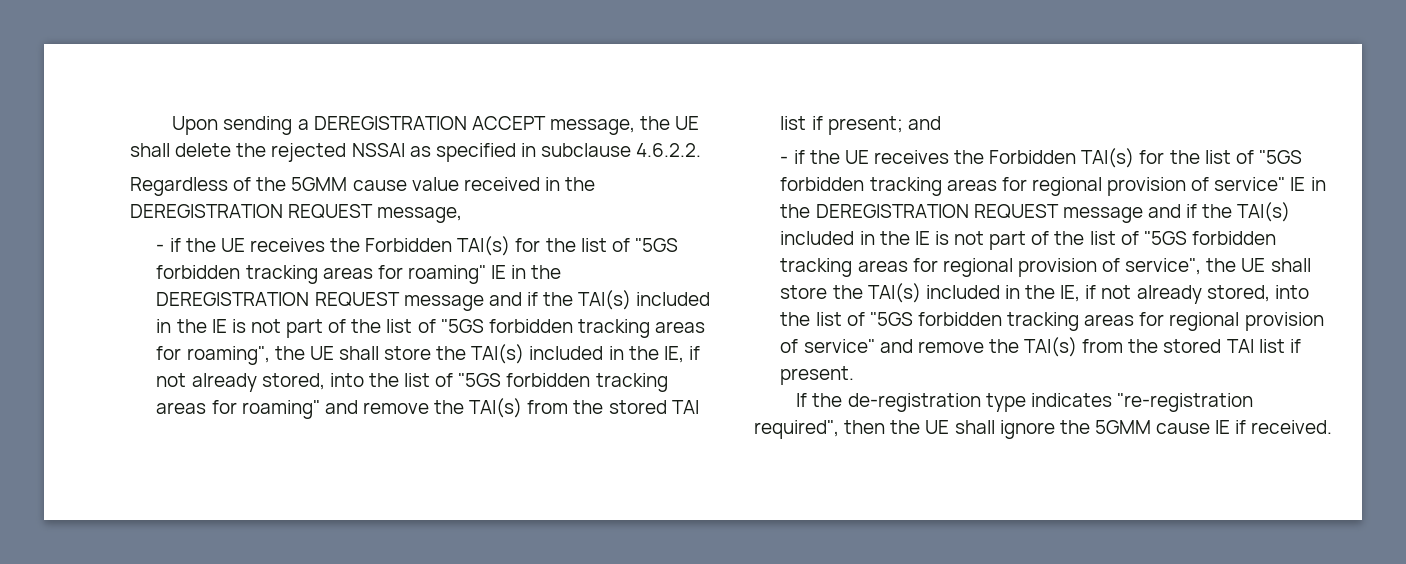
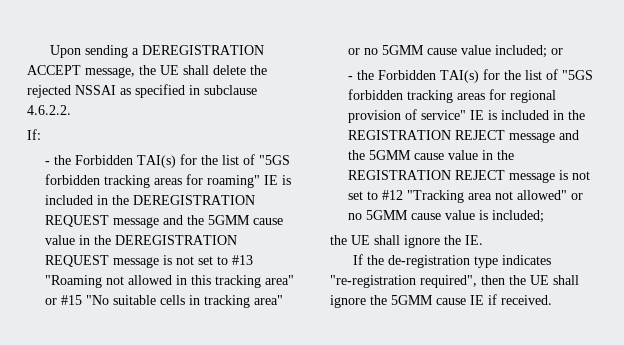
[130,177,596,196] [130,204,463,223] [156,238,325,252] Regardless of the 5GMM cause value received in the DEREGISTRATION REQUEST message, // - if the UE receives -> [27,129,41,140] [44,161,50,165] If: // -
[511,265,562,279] [156,290,711,311] [156,319,706,338] [156,344,700,365] [156,373,668,392] [156,398,699,419] [780,116,941,135] [780,150,949,164] in the DEREGISTRATION REQUEST message and if the TAI(s) included in the IE is not part of the list of "5GS forbidden tracking areas for roaming", the UE shall store the TAI(s) included in the IE, if not already stored, into the list of "5GS forbidden tracking areas for roaming" and remove the TAI(s) from the stored TAI list if present; and // - if the UE receives -> [281,175,291,185] [44,195,255,205] [44,215,283,228] [44,235,237,245] [44,255,253,268] [44,275,294,288] [44,295,283,308] [347,45,563,58] [347,76,353,80] is included in the DEREGISTRATION REQUEST message and the 5GMM cause value in the DEREGISTRATION REQUEST message is not set to #13 "Roaming not allowed in this tracking area" or #15 "No suitable cells in tracking area" or no 5GMM cause value included; or // -
[1310,177,1326,191] [780,202,1291,223] [780,231,1276,250] [780,258,1311,277] [780,283,1309,304] [780,312,1324,331] [780,337,1301,357] [780,366,855,385] in the DEREGISTRATION REQUEST message and if the TAI(s) included in the IE is not part of the list of "5GS forbidden tracking areas for regional provision of service", the UE shall store the TAI(s) included in the IE, if not already stored, into the list of "5GS forbidden tracking areas for regional provision of service" and remove the TAI(s) from the stored TAI list if present. -> [487,110,585,120] [347,130,579,143] [347,150,514,160] [347,170,590,183] [347,190,583,203] [347,210,544,223] [330,235,483,248] is included in the REGISTRATION REJECT message and the 5GMM cause value in the REGISTRATION REJECT message is not set to #12 "Tracking area not allowed" or no 5GMM cause value is included; // the UE shall ignore the IE.

